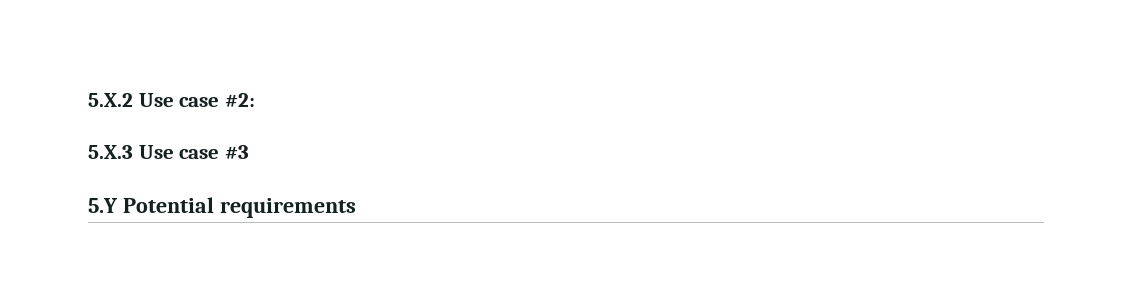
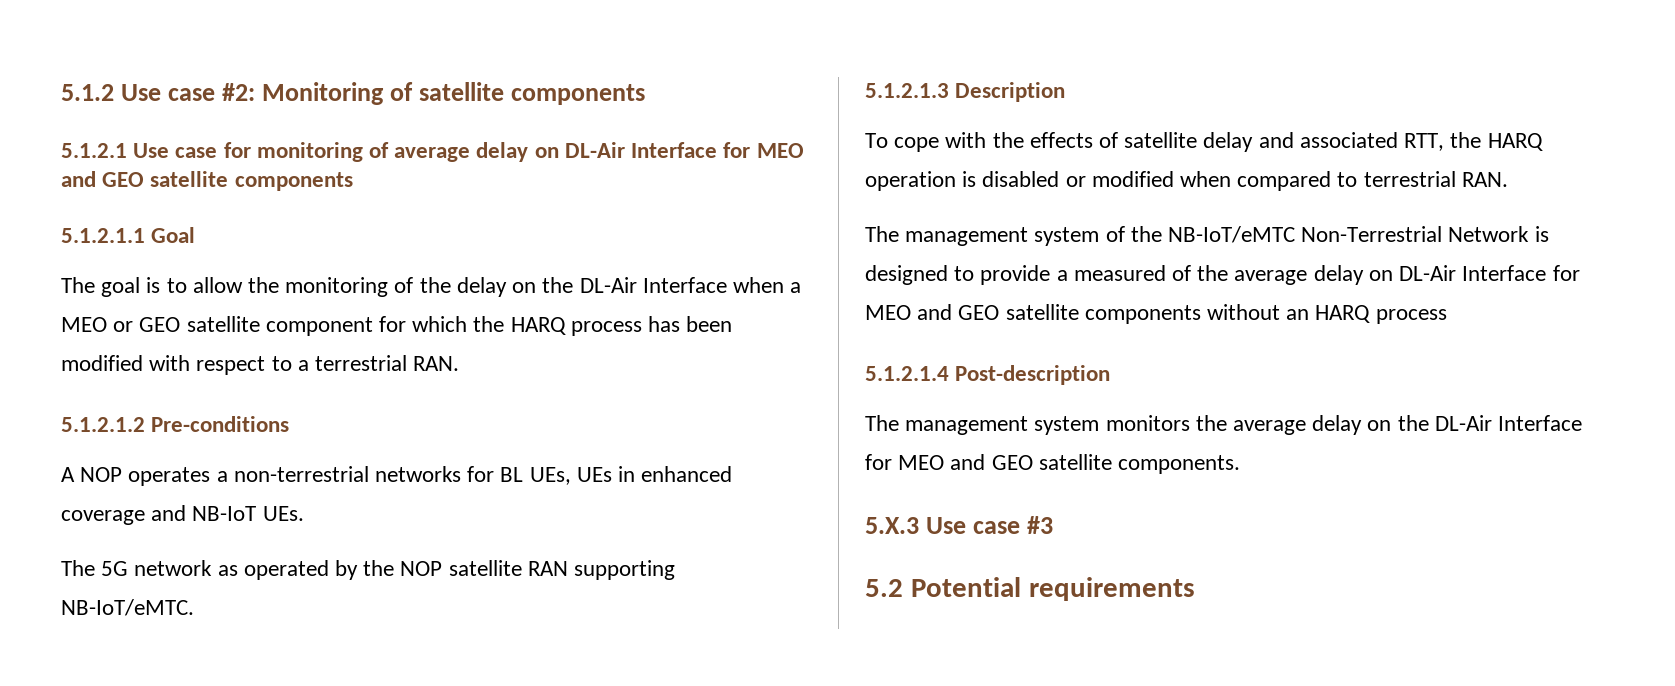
[88,93,133,107] 5.X.2 -> [61,84,114,101] 5.1.2
(255, 100) none -> [262,82,646,105] [61,142,804,162] [61,171,353,191] [61,227,196,243] [61,277,802,297] [61,316,733,336] [61,355,460,375] [61,416,290,432] [61,466,733,486] [61,505,304,525] [61,560,676,580] [61,599,194,616] [865,82,1066,102] [865,132,1543,152] [865,171,1508,191] [865,226,1549,246] [865,265,1580,285] [865,304,1447,324] [865,365,1111,385] [865,415,1583,435] [865,454,1241,474] Monitoring of satellite components // 5.1.2.1 Use case for monitoring of average delay on DL-Air Interface for MEO and GEO satellite components // 5.1.2.1.1 Goal // The goal is to allow the monitoring of the delay on the DL-Air Interface when a MEO or GEO satellite component for which the HARQ process has been modified with respect to a terrestrial RAN. // 5.1.2.1.2 Pre-conditions // A NOP operates a non-terrestrial networks for BL UEs, UEs in enhanced coverage and NB-IoT UEs. // The 5G network as operated by the NOP satellite RAN supporting NB-IoT/eMTC. // 5.1.2.1.3 Description // To cope with the effects of satellite delay and associated RTT, the HARQ operation is disabled or modified when compared to terrestrial RAN. // The management system of the NB-IoT/eMTC Non-Terrestrial Network is designed to provide a measured of the average delay on DL-Air Interface for MEO and GEO satellite components without an HARQ process // 5.1.2.1.4 Post-description // The management system monitors the average delay on the DL-Air Interface for MEO and GEO satellite components.
[88,198,118,213] 5.Y -> [865,579,903,597] 5.2

